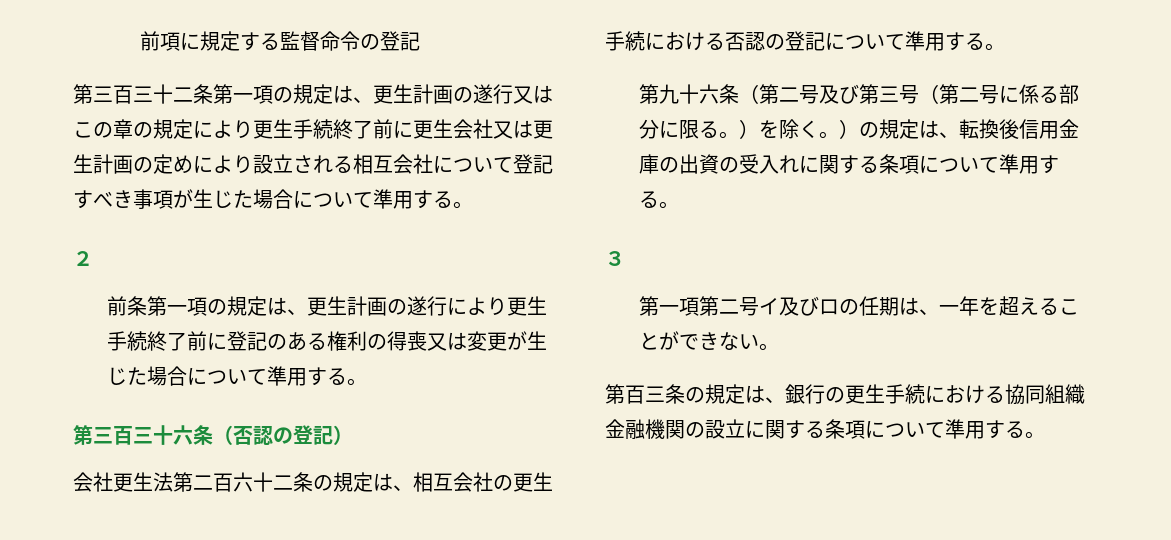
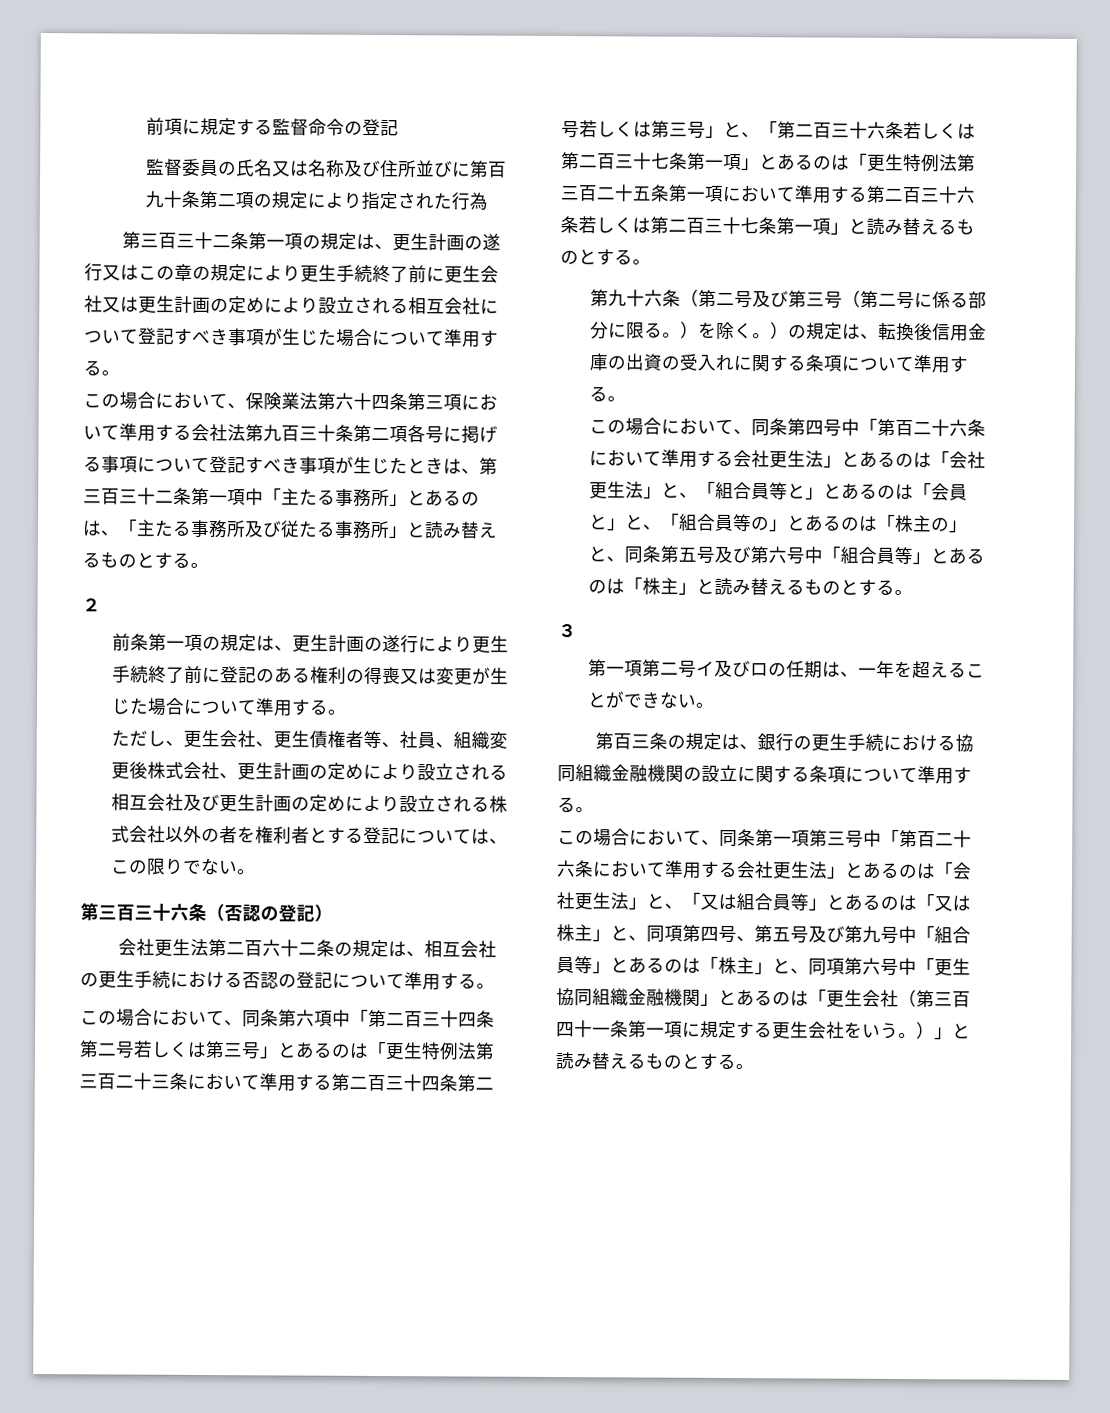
(421, 41) none -> [145,158,507,178] [144,190,488,211] // 監督委員の氏名又は名称及び住所並びに第百九十条第二項の規定により指定された行為
(473, 205) none -> [83,391,498,411] [83,423,498,444] [83,455,498,475] [83,487,480,507] [82,519,498,539] [82,551,209,569] // この場合において、保険業法第六十四条第三項において準用する会社法第九百三十条第二項各号に掲げる事項について登記すべき事項が生じたときは、第三百三十二条第一項中「主たる事務所」とあるのは、「主たる事務所及び従たる事務所」と読み替えるものとする。
(367, 382) none -> [111,729,509,750] [111,761,509,781] [111,793,509,813] [111,825,509,845] [111,857,257,876] // ただし、更生会社、更生債権者等、社員、組織変更後株式会社、更生計画の定めにより設立される相互会社及び更生計画の定めにより設立される株式会社以外の者を権利者とする登記については、この限りでない。
(1005, 47) none -> [80,1008,495,1028] [79,1040,495,1061] [79,1072,494,1092] [561,120,976,140] [561,152,976,173] [560,184,976,204] [560,216,975,236] [560,249,651,266] // この場合において、同条第六項中「第二百三十四条第二号若しくは第三号」とあるのは「更生特例法第三百二十三条において準用する第二百三十四条第二号若しくは第三号」と、「第二百三十六条若しくは第二百三十七条第一項」とあるのは「更生特例法第三百二十五条第一項において準用する第二百三十六条若しくは第二百三十七条第一項」と読み替えるものとする。
(679, 205) none -> [589,417,987,437] [589,449,987,469] [589,481,969,501] [589,513,969,533] [588,545,986,565] [588,577,914,596] // この場合において、同条第四号中「第百二十六条において準用する会社更生法」とあるのは「会社更生法」と、「組合員等と」とあるのは「会員と」と、「組合員等の」とあるのは「株主の」と、同条第五号及び第六号中「組合員等」とあるのは「株主」と読み替えるものとする。
(1045, 435) none -> [557,828,972,848] [557,860,972,880] [556,892,971,912] [556,924,971,944] [556,956,971,977] [556,988,971,1008] [556,1020,971,1040] [555,1052,754,1070] // この場合において、同条第一項第三号中「第百二十六条において準用する会社更生法」とあるのは「会社更生法」と、「又は組合員等」とあるのは「又は株主」と、同項第四号、第五号及び第九号中「組合員等」とあるのは「株主」と、同項第六号中「更生協同組織金融機関」とあるのは「更生会社（第三百四十一条第一項に規定する更生会社をいう。）」と読み替えるものとする。

